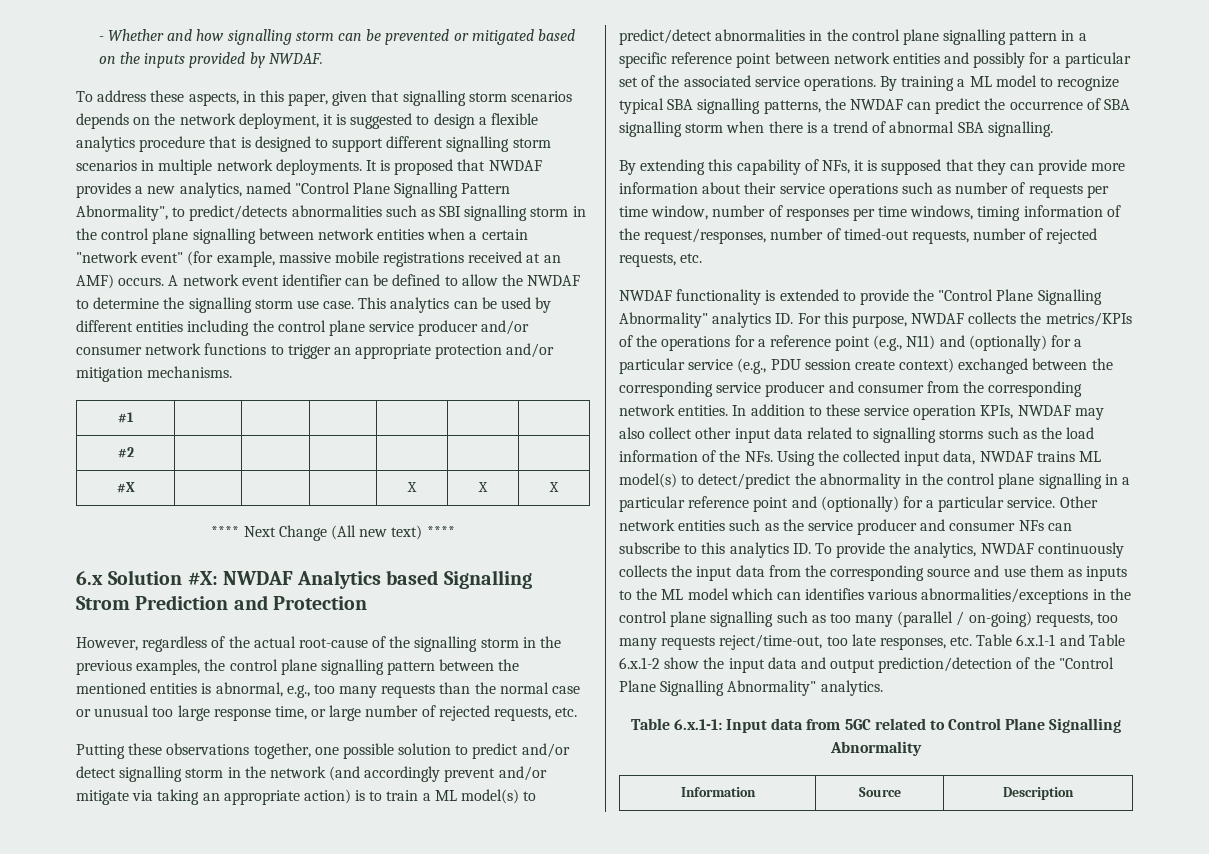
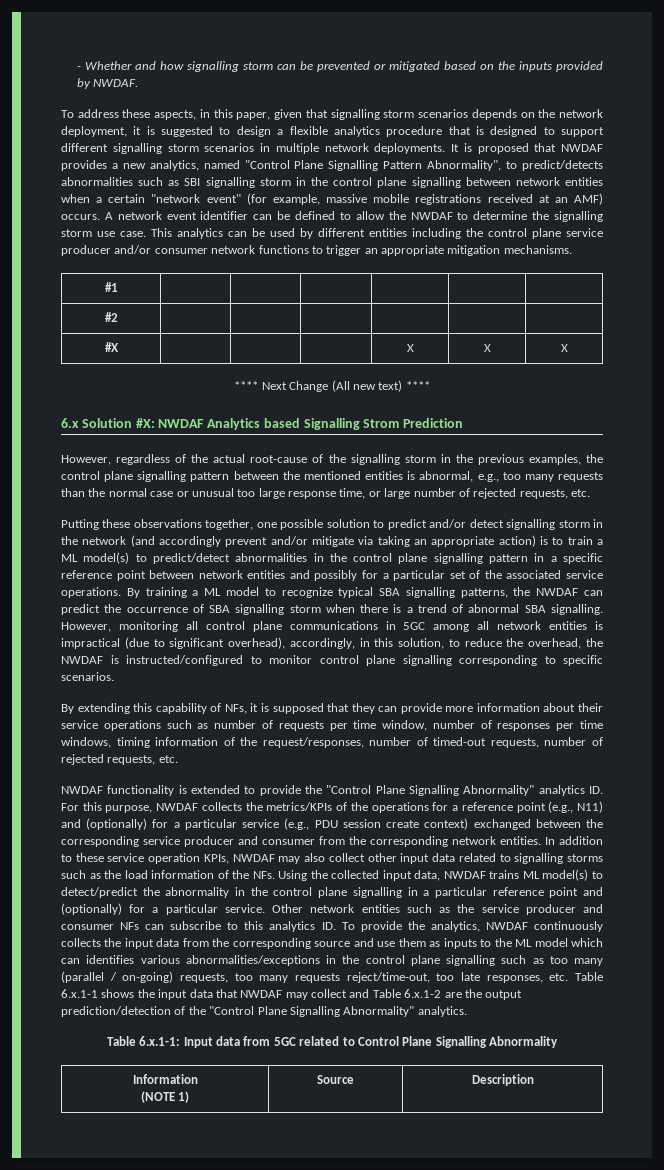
[435,343,555,359] protection and/or -> (444, 250) none
[233,595,367,610] and Protection -> (464, 423) none
(1053, 129) none -> [61,621,603,632] [61,637,603,649] [61,655,603,666] [61,672,114,681] However, monitoring all control plane communications in 5GC among all network entities is impractical (due to significant overhead), accordingly, in this solution, to reduce the overhead, the NWDAF is instructed/configured to monitor control plane signalling corresponding to specific scenarios.
[1059,634,1125,646] [619,657,826,673] and Table 6.x.1-2 show the input data and -> [101,989,482,1000] shows the input data that NWDAF may collect and Table 6.x.1-2 are the
(756, 792) none -> [140,1091,190,1103] // (NOTE 1)

